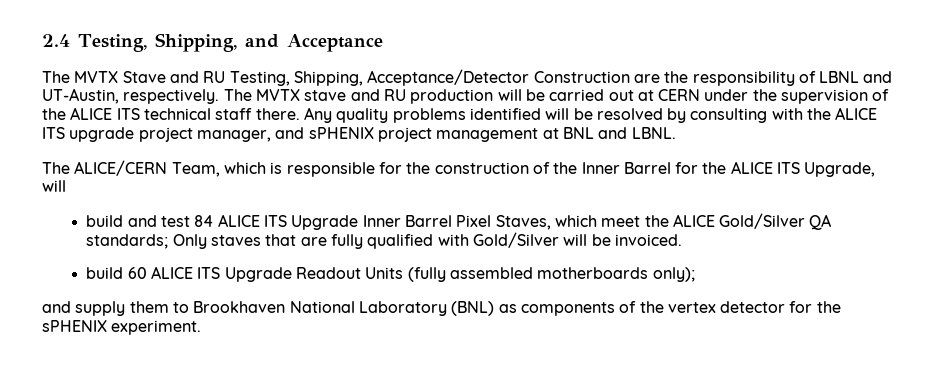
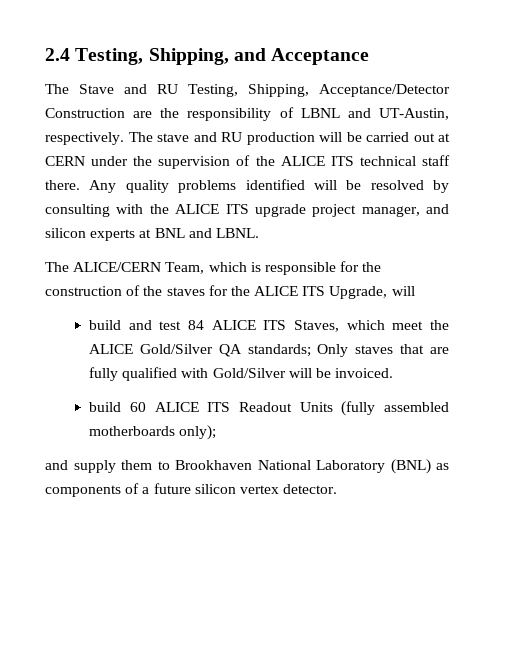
[74,71,119,83] MVTX -> (69, 89) none
[255,89,300,101] MVTX -> (153, 137) none
[308,127,539,142] sPHENIX project management -> [45,228,136,241] silicon experts
[581,162,671,174] Inner Barrel -> [166,287,205,296] staves
[291,215,492,230] Upgrade Inner Barrel Pixel -> (287, 325) none
[224,267,292,282] Upgrade -> (231, 407) none
[639,301,841,313] [42,320,202,335] the vertex detector for the sPHENIX experiment. -> [142,483,338,494] a future silicon vertex detector.

